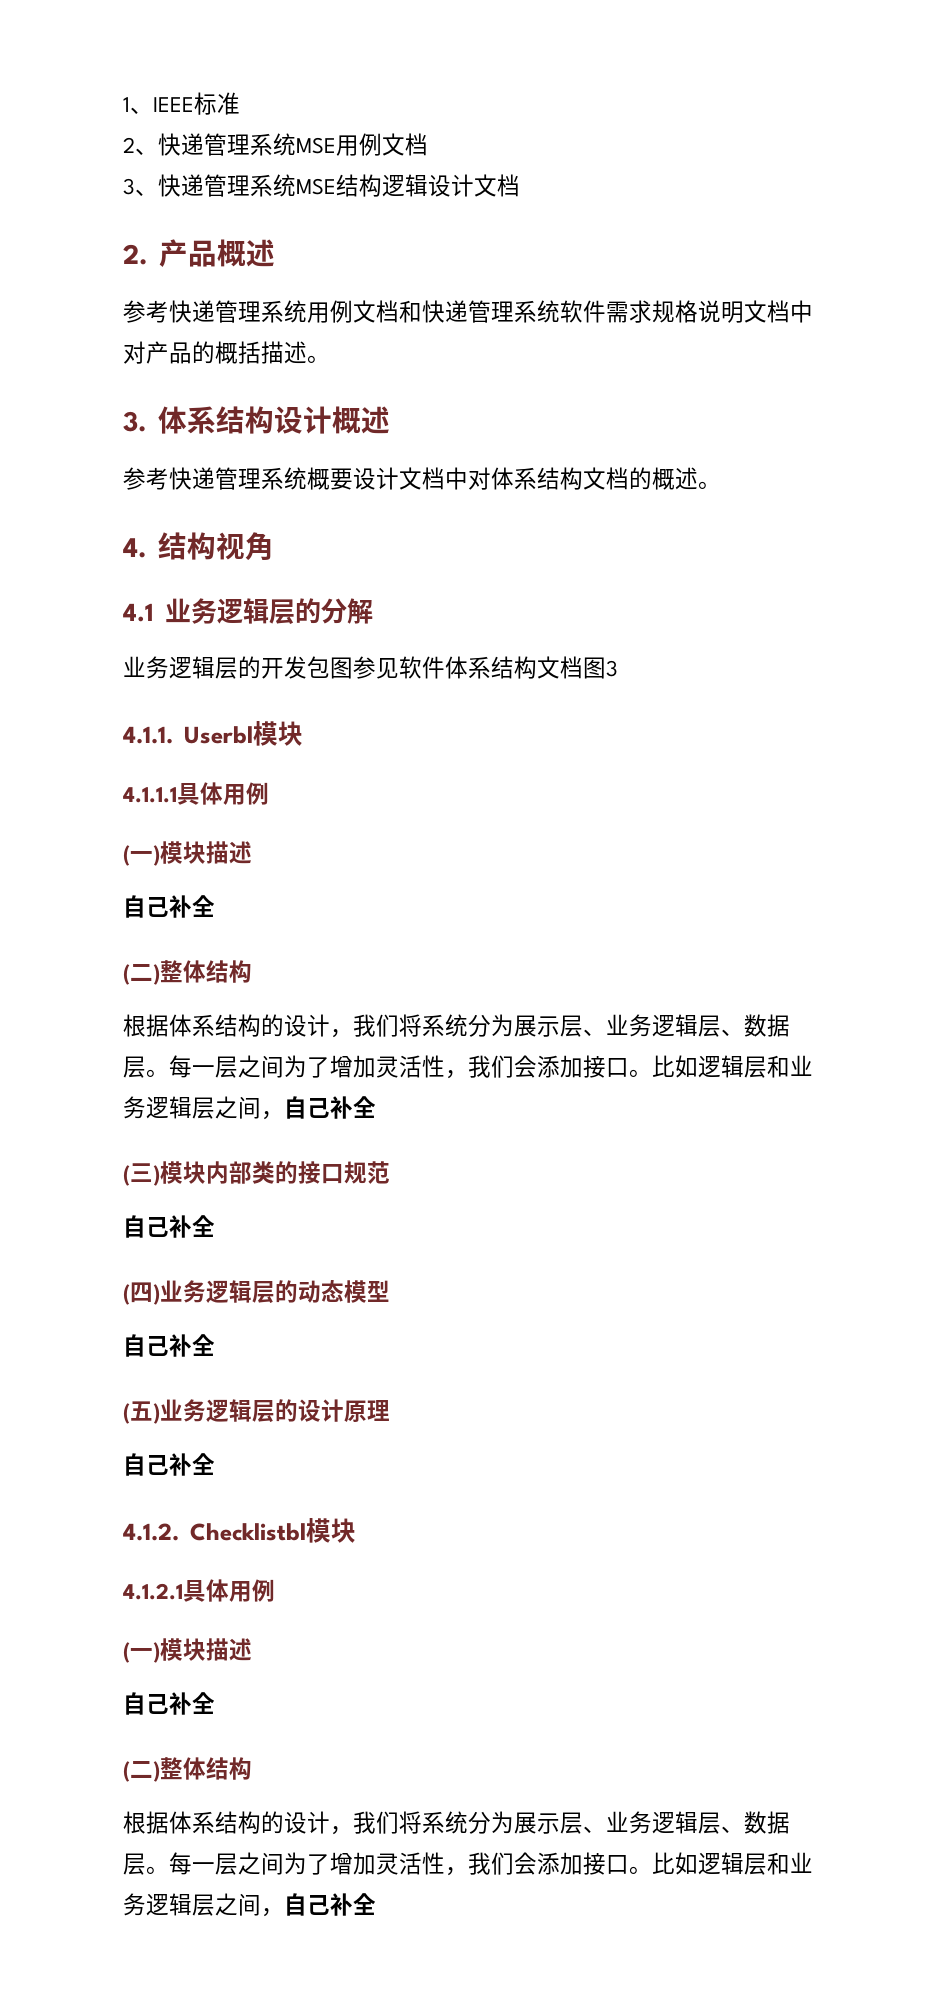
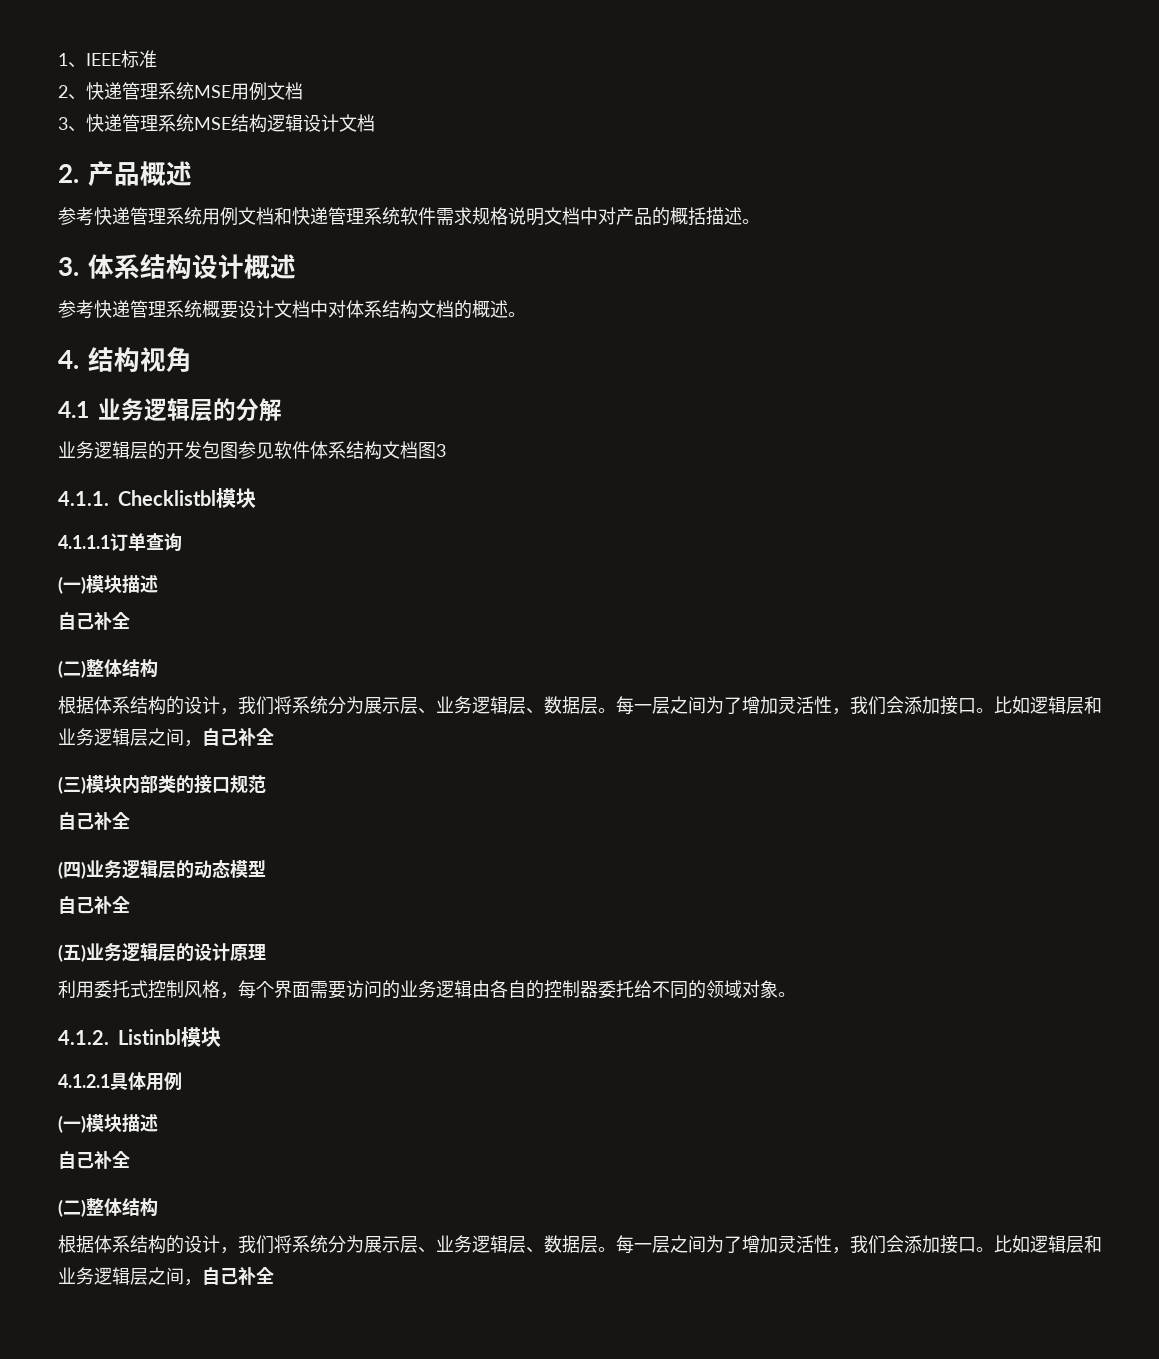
[184,726,254,744] Userbl -> [118,490,216,506] Checklistbl
[177,782,269,805] 具体用例 -> [110,533,182,552] 订单查询
[123,1453,215,1476] 自己补全 -> [58,980,796,999] 利用委托式控制风格，每个界面需要访问的业务逻辑由各自的控制器委托给不同的领域对象。
[190,1523,307,1541] Checklistbl -> [118,1029,181,1045] Listinbl

